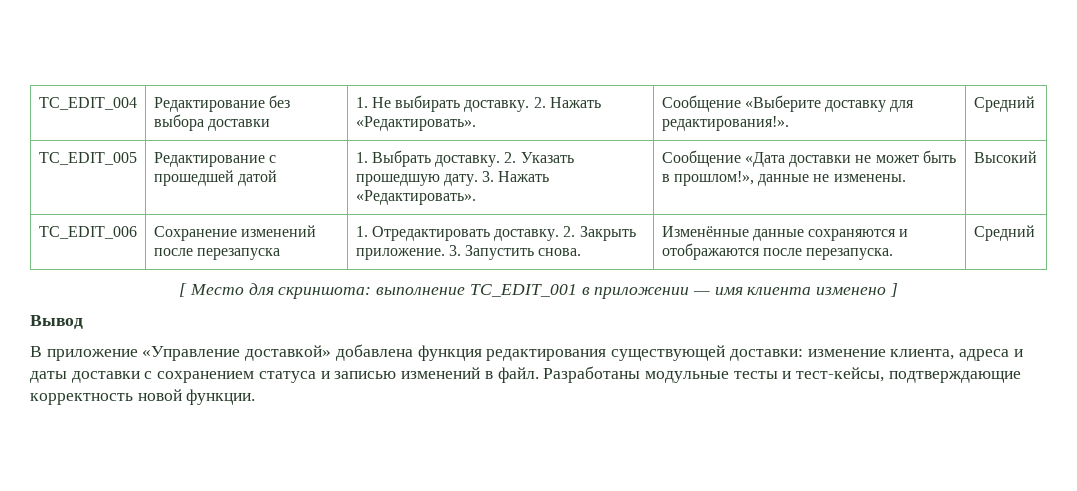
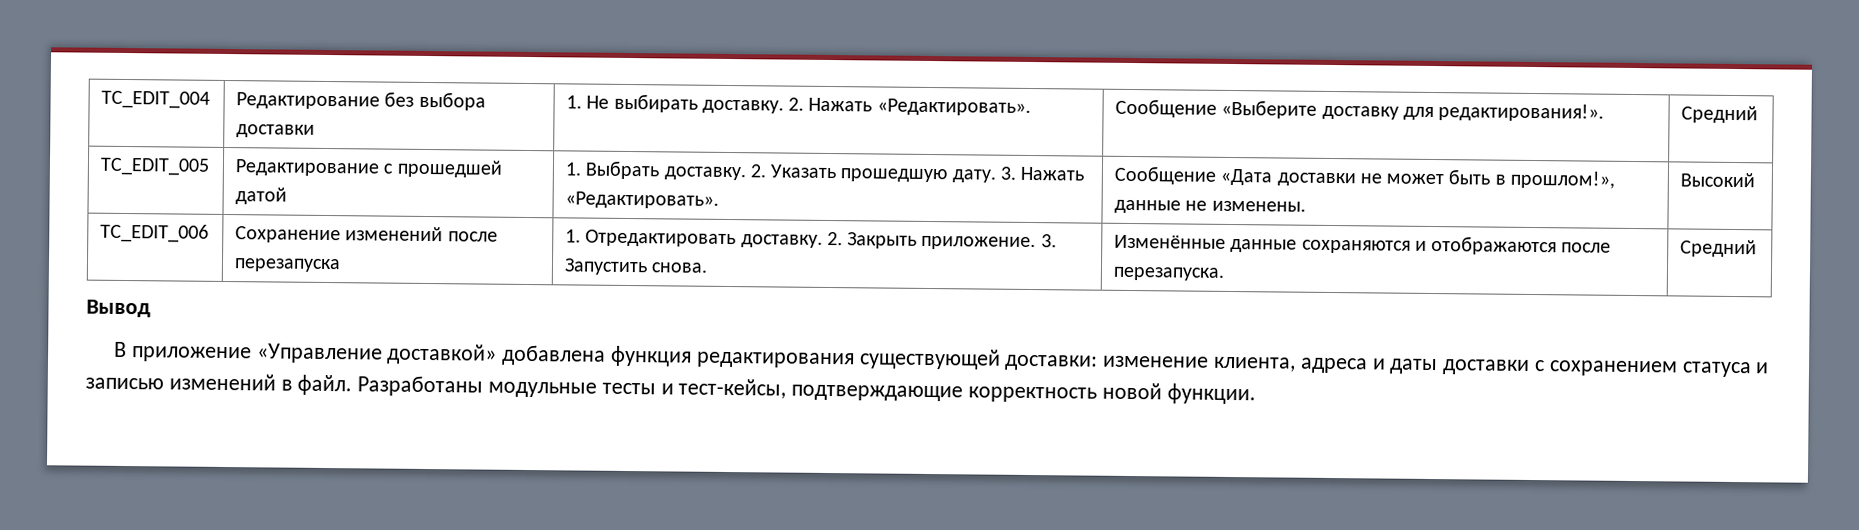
[179,283,898,299] // [ Место для скриншота: выполнение TC_EDIT_001 в приложении — имя клиента изменено ] -> (1758, 248) none

